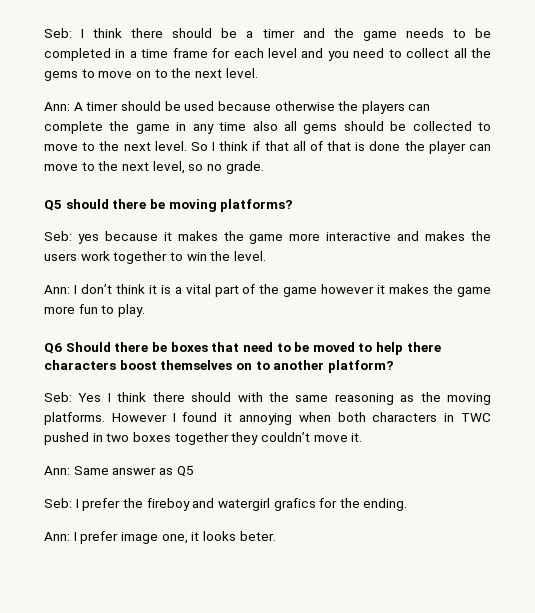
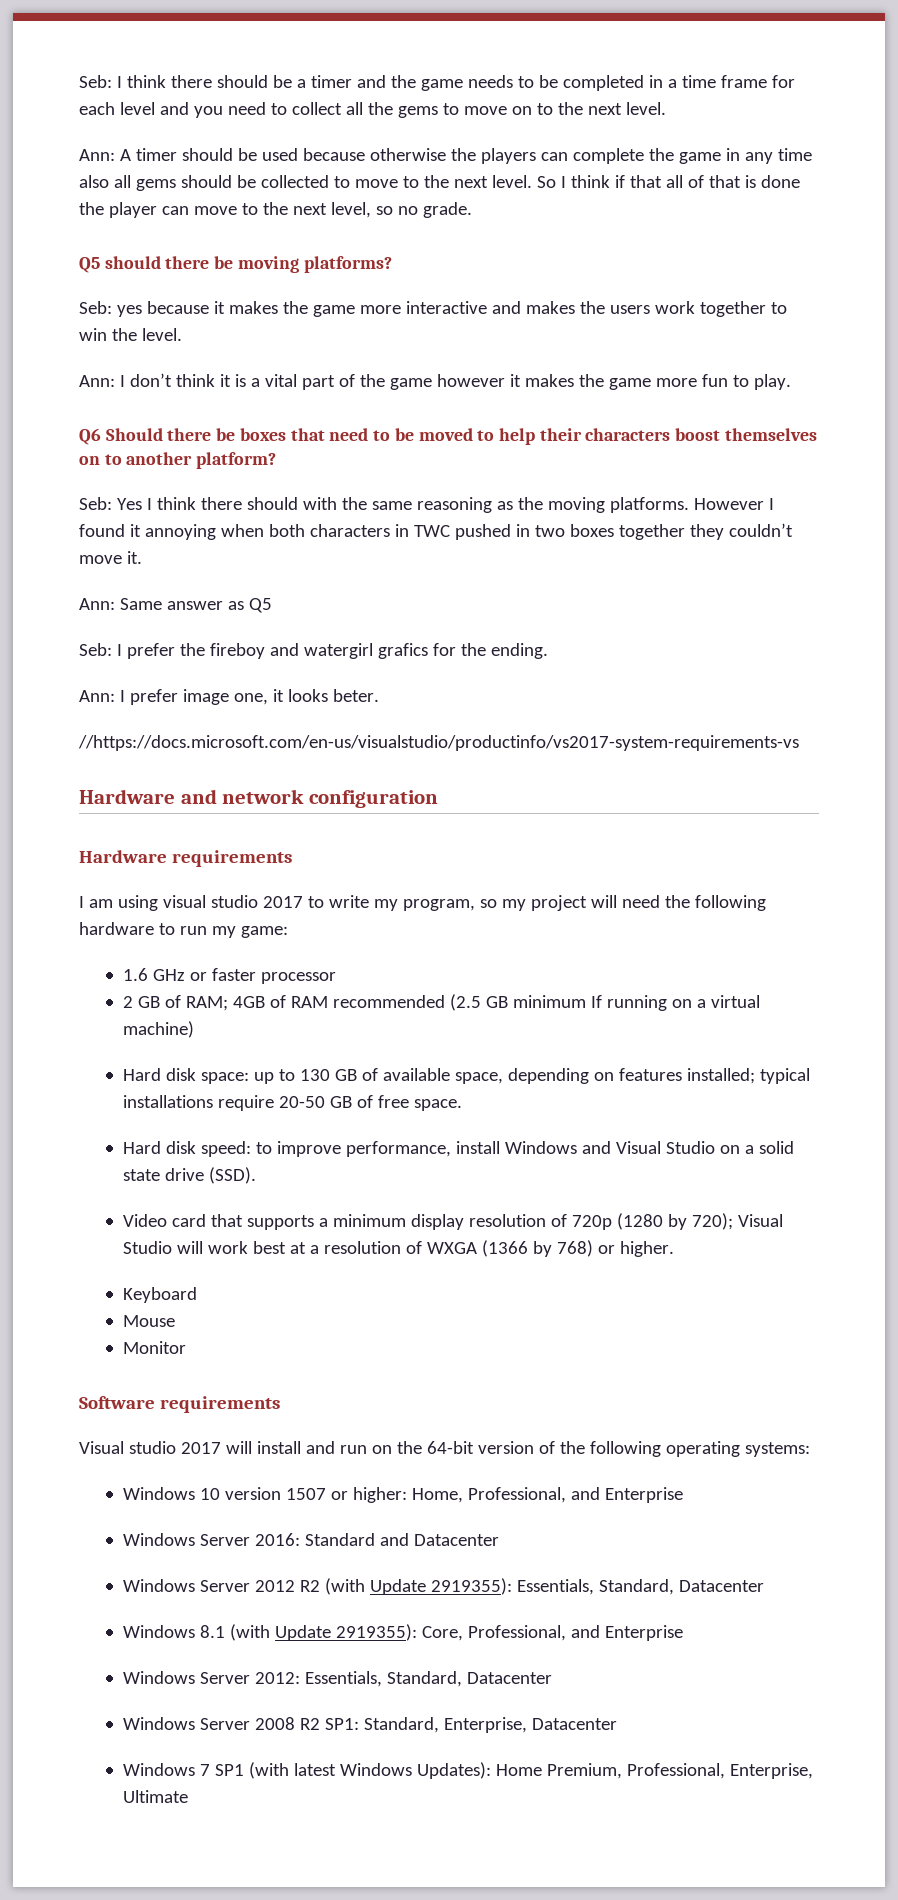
[406,342,441,352] there -> [539,428,582,441] their
(276, 536) none -> [78,735,799,751] [79,789,438,808] [79,850,293,867] [79,895,766,911] [79,922,288,938] [123,968,337,984] [123,994,761,1011] [123,1021,195,1038] [123,1068,811,1084] [123,1095,463,1111] [123,1141,795,1157] [123,1167,257,1184] [123,1213,784,1230] [123,1240,675,1257] [123,1287,198,1303] [123,1315,176,1327] [123,1341,187,1354] [79,1396,281,1413] [79,1441,810,1457] [123,1487,684,1503] [123,1533,500,1546] [123,1578,765,1595] [123,1624,684,1641] [123,1671,553,1687] [123,1717,618,1733] [123,1762,814,1779] [123,1790,189,1803] // //https://docs.microsoft.com/en-us/visualstudio/productinfo/vs2017-system-requirements-vs // Hardware and network configuration // Hardware requirements // I am using visual studio 2017 to write my program, so my project will need the following hardware to run my game: // 1.6 GHz or faster processor // 2 GB of RAM; 4GB of RAM recommended (2.5 GB minimum If running on a virtual machine) // Hard disk space: up to 130 GB of available space, depending on features installed; typical installations require 20-50 GB of free space. // Hard disk speed: to improve performance, install Windows and Visual Studio on a solid state drive (SSD). // Video card that supports a minimum display resolution of 720p (1280 by 720); Visual Studio will work best at a resolution of WXGA (1366 by 768) or higher. // Keyboard // Mouse // Monitor // Software requirements // Visual studio 2017 will install and run on the 64-bit version of the following operating systems: // Windows 10 version 1507 or higher: Home, Professional, and Enterprise // Windows Server 2016: Standard and Datacenter // Windows Server 2012 R2 (with Update 2919355): Essentials, Standard, Datacenter // Windows 8.1 (with Update 2919355): Core, Professional, and Enterprise // Windows Server 2012: Essentials, Standard, Datacenter // Windows Server 2008 R2 SP1: Standard, Enterprise, Datacenter // Windows 7 SP1 (with latest Windows Updates): Home Premium, Professional, Enterprise, Ultimate

